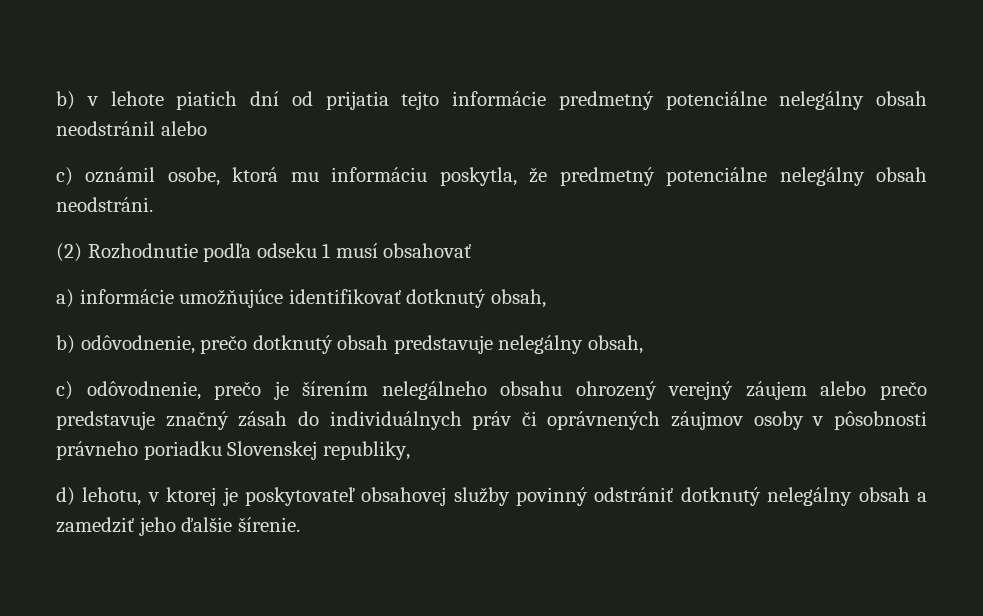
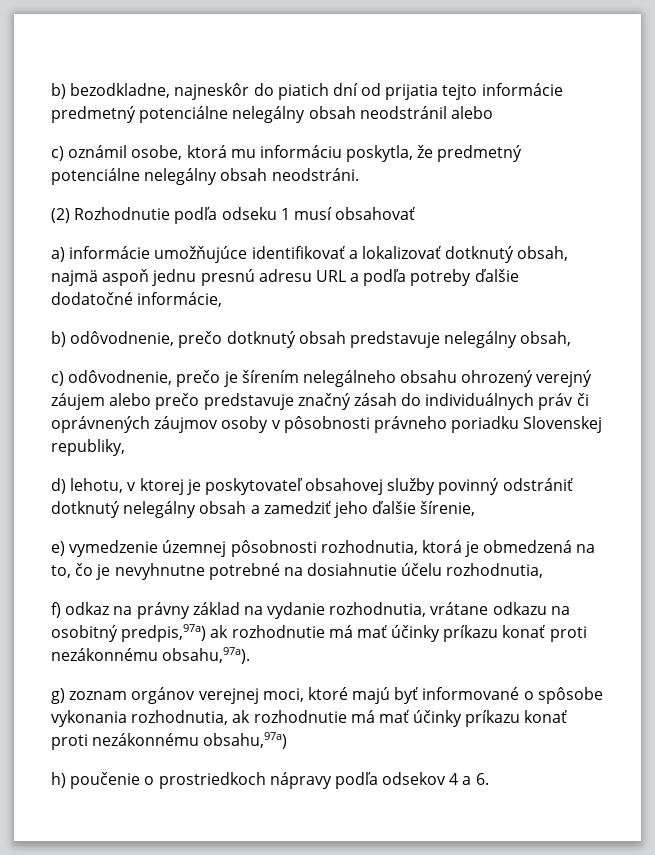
[56,91,164,110] b) v lehote -> [51,83,274,100] b) bezodkladne, najneskôr do
(401, 296) none -> [348,246,441,259] a lokalizovať
(546, 298) none -> [51,269,519,286] [51,292,223,307] najmä aspoň jednu presnú adresu URL a podľa potreby ďalšie dodatočné informácie,
[237,517,300,532] šírenie. -> [420,501,476,516] [51,540,596,557] [51,563,544,580] [51,602,570,619] [51,624,587,642] [51,647,251,664] [51,687,603,704] [51,710,568,727] [51,732,288,750] [51,772,489,789] šírenie, // e) vymedzenie územnej pôsobnosti rozhodnutia, ktorá je obmedzená na to, čo je nevyhnutne potrebné na dosiahnutie účelu rozhodnutia, // f) odkaz na právny základ na vydanie rozhodnutia, vrátane odkazu na osobitný predpis,97a) ak rozhodnutie má mať účinky príkazu konať proti nezákonnému obsahu,97a). // g) zoznam orgánov verejnej moci, ktoré majú byť informované o spôsobe vykonania rozhodnutia, ak rozhodnutie má mať účinky príkazu konať proti nezákonnému obsahu,97a) // h) poučenie o prostriedkoch nápravy podľa odsekov 4 a 6.

